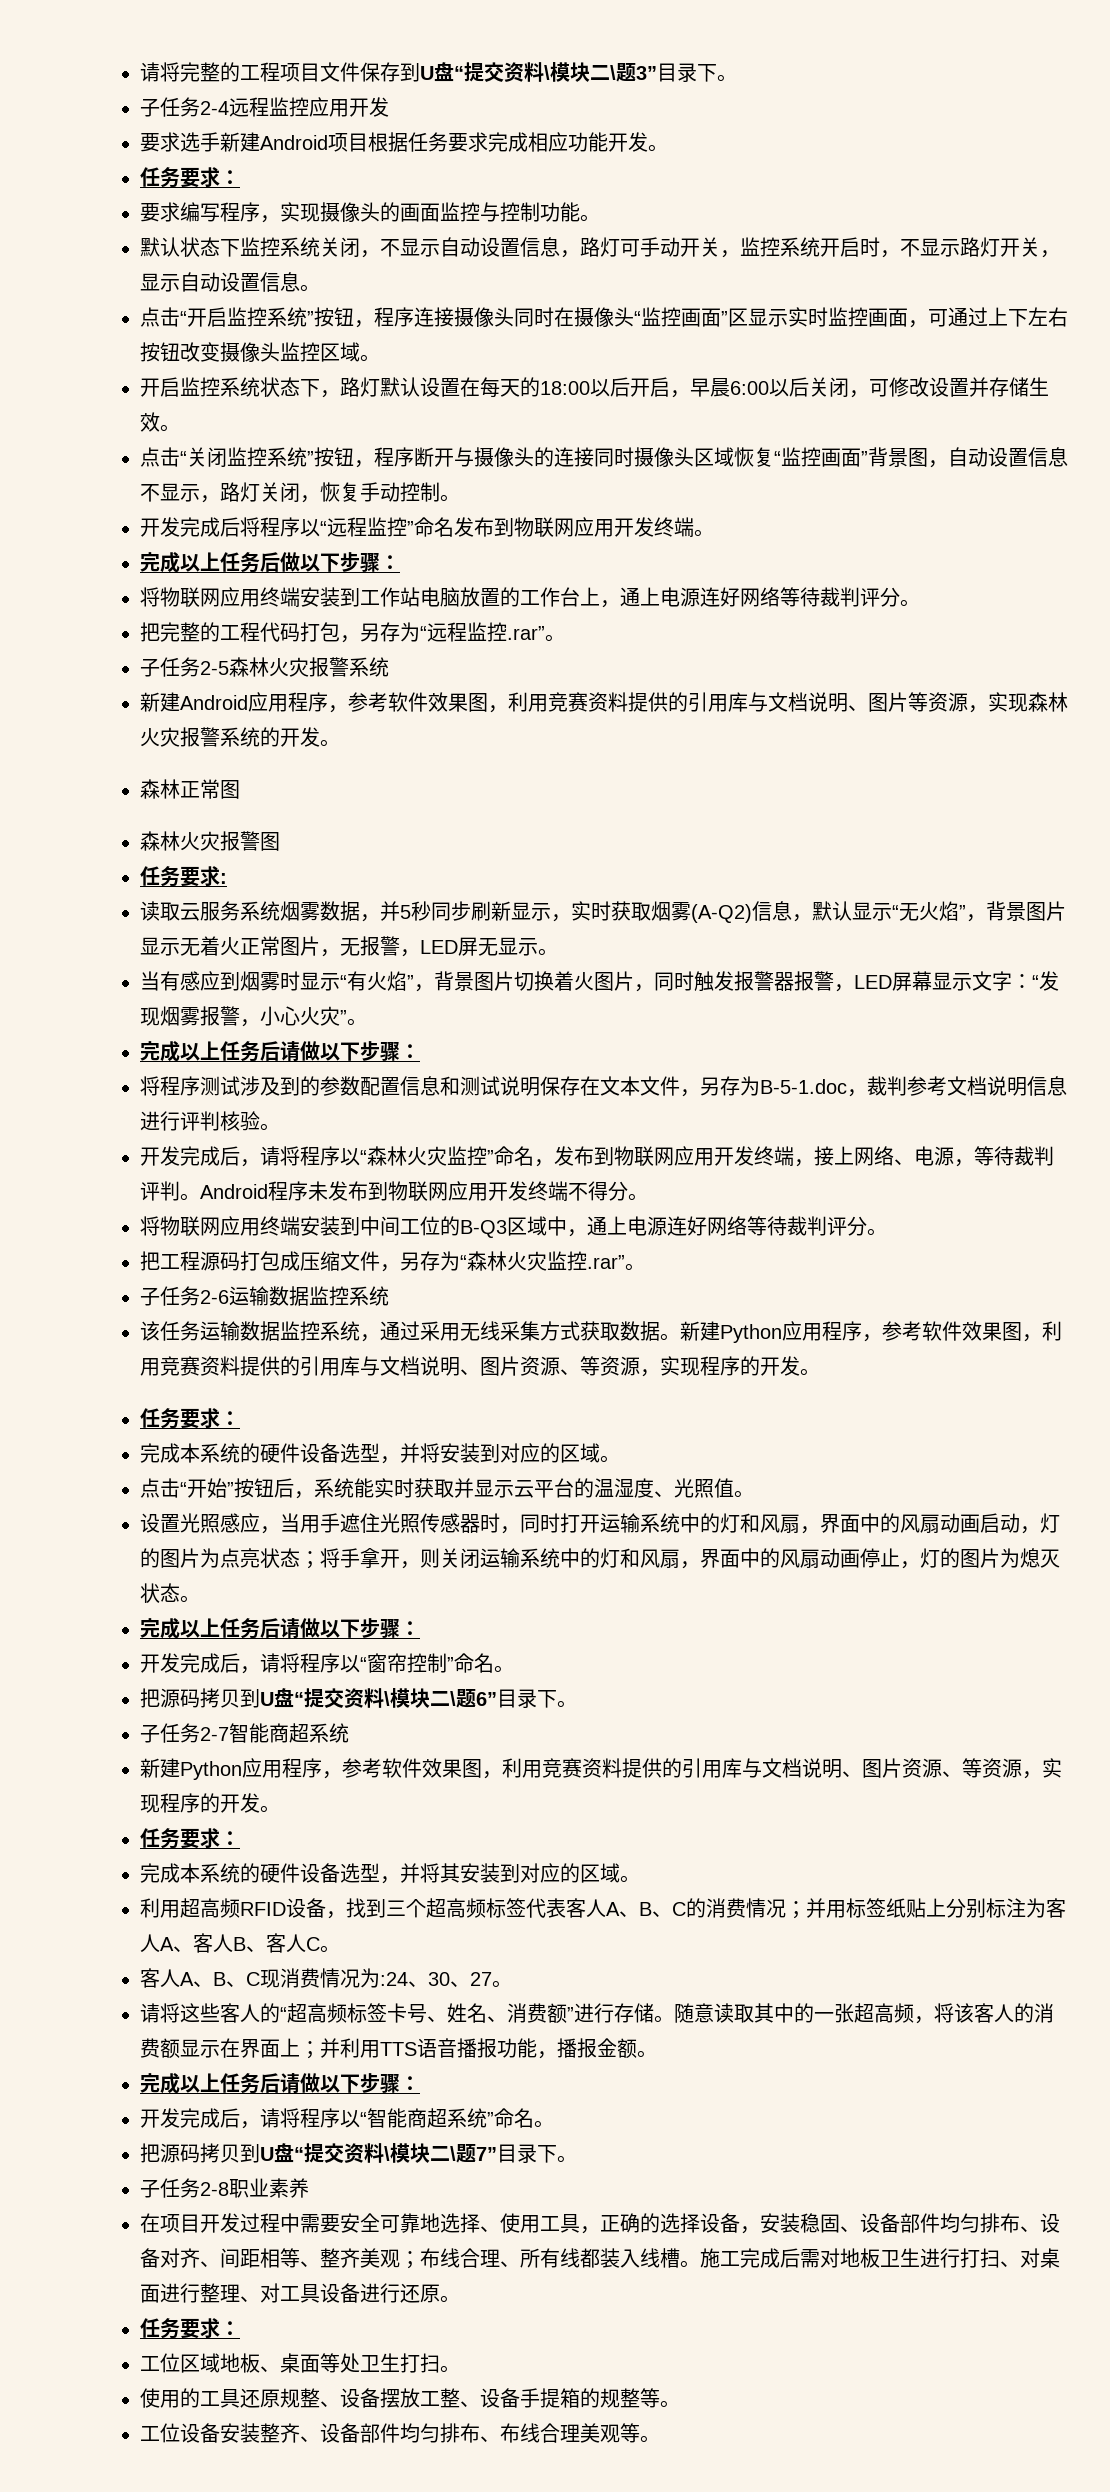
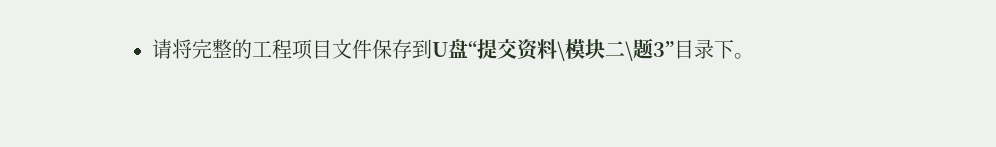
[139,97,389,117] [139,132,668,152] [139,167,240,188] [139,202,600,223] [139,237,1060,258] [139,272,320,292] [139,307,1068,328] [139,342,380,362] [139,377,1049,398] [139,412,180,432] [139,447,1068,468] [139,482,460,503] [139,517,714,538] [139,551,400,573] [139,587,920,608] [139,622,565,643] [139,657,389,677] [139,692,1068,713] [139,727,340,747] [139,779,240,799] [139,831,280,851] [139,866,227,887] [139,901,1066,923] [139,936,558,957] [139,971,1059,992] [139,1006,367,1027] [139,1040,420,1062] [139,1076,1067,1097] [139,1111,280,1131] [139,1146,1054,1167] [139,1181,648,1202] [139,1216,887,1238] [139,1251,645,1272] [139,1286,389,1306] [139,1321,1062,1343] [139,1356,820,1377] [139,1408,240,1429] [139,1443,620,1464] [139,1478,754,1499] [139,1513,1060,1534] [139,1548,1060,1569] [139,1583,200,1603] [139,1617,420,1639] [139,1653,514,1674] [139,1688,577,1708] [139,1723,349,1743] [139,1758,1062,1780] [139,1793,280,1813] [139,1828,240,1849] [139,1863,640,1884] [139,1898,1066,1919] [139,1933,340,1953] [139,1968,512,1988] [139,2003,1054,2024] [139,2038,657,2059] [139,2072,420,2094] [139,2108,554,2129] [139,2143,577,2163] [139,2178,309,2198] [139,2213,1060,2234] [139,2248,1060,2269] [139,2283,460,2303] [139,2318,240,2339] [139,2353,460,2373] [139,2388,680,2408] [139,2423,660,2443] // 子任务2-4远程监控应用开发 // 要求选手新建Android项目根据任务要求完成相应功能开发。 // 任务要求： // 要求编写程序，实现摄像头的画面监控与控制功能。 // 默认状态下监控系统关闭，不显示自动设置信息，路灯可手动开关，监控系统开启时，不显示路灯开关，显示自动设置信息。 // 点击“开启监控系统”按钮，程序连接摄像头同时在摄像头“监控画面”区显示实时监控画面，可通过上下左右按钮改变摄像头监控区域。 // 开启监控系统状态下，路灯默认设置在每天的18:00以后开启，早晨6:00以后关闭，可修改设置并存储生效。 // 点击“关闭监控系统”按钮，程序断开与摄像头的连接同时摄像头区域恢复“监控画面”背景图，自动设置信息不显示，路灯关闭，恢复手动控制。 // 开发完成后将程序以“远程监控”命名发布到物联网应用开发终端。 // 完成以上任务后做以下步骤： // 将物联网应用终端安装到工作站电脑放置的工作台上，通上电源连好网络等待裁判评分。 // 把完整的工程代码打包，另存为“远程监控.rar”。 // 子任务2-5森林火灾报警系统 // 新建Android应用程序，参考软件效果图，利用竞赛资料提供的引用库与文档说明、图片等资源，实现森林火灾报警系统的开发。 // 森林正常图 // 森林火灾报警图 // 任务要求: // 读取云服务系统烟雾数据，并5秒同步刷新显示，实时获取烟雾(A-Q2)信息，默认显示“无火焰”，背景图片显示无着火正常图片，无报警，LED屏无显示。 // 当有感应到烟雾时显示“有火焰”，背景图片切换着火图片，同时触发报警器报警，LED屏幕显示文字：“发现烟雾报警，小心火灾”。 // 完成以上任务后请做以下步骤： // 将程序测试涉及到的参数配置信息和测试说明保存在文本文件，另存为B-5-1.doc，裁判参考文档说明信息进行评判核验。 // 开发完成后，请将程序以“森林火灾监控”命名，发布到物联网应用开发终端，接上网络、电源，等待裁判评判。Android程序未发布到物联网应用开发终端不得分。 // 将物联网应用终端安装到中间工位的B-Q3区域中，通上电源连好网络等待裁判评分。 // 把工程源码打包成压缩文件，另存为“森林火灾监控.rar”。 // 子任务2-6运输数据监控系统 // 该任务运输数据监控系统，通过采用无线采集方式获取数据。新建Python应用程序，参考软件效果图，利用竞赛资料提供的引用库与文档说明、图片资源、等资源，实现程序的开发。 // 任务要求： // 完成本系统的硬件设备选型，并将安装到对应的区域。 // 点击“开始”按钮后，系统能实时获取并显示云平台的温湿度、光照值。 // 设置光照感应，当用手遮住光照传感器时，同时打开运输系统中的灯和风扇，界面中的风扇动画启动，灯的图片为点亮状态；将手拿开，则关闭运输系统中的灯和风扇，界面中的风扇动画停止，灯的图片为熄灭状态。 // 完成以上任务后请做以下步骤： // 开发完成后，请将程序以“窗帘控制”命名。 // 把源码拷贝到U盘“提交资料\模块二\题6”目录下。 // 子任务2-7智能商超系统 // 新建Python应用程序，参考软件效果图，利用竞赛资料提供的引用库与文档说明、图片资源、等资源，实现程序的开发。 // 任务要求： // 完成本系统的硬件设备选型，并将其安装到对应的区域。 // 利用超高频RFID设备，找到三个超高频标签代表客人A、B、C的消费情况；并用标签纸贴上分别标注为客人A、客人B、客人C。 // 客人A、B、C现消费情况为:24、30、27。 // 请将这些客人的“超高频标签卡号、姓名、消费额”进行存储。随意读取其中的一张超高频，将该客人的消费额显示在界面上；并利用TTS语音播报功能，播报金额。 // 完成以上任务后请做以下步骤： // 开发完成后，请将程序以“智能商超系统”命名。 // 把源码拷贝到U盘“提交资料\模块二\题7”目录下。 // 子任务2-8职业素养 // 在项目开发过程中需要安全可靠地选择、使用工具，正确的选择设备，安装稳固、设备部件均匀排布、设备对齐、间距相等、整齐美观；布线合理、所有线都装入线槽。施工完成后需对地板卫生进行打扫、对桌面进行整理、对工具设备进行还原。 // 任务要求： // 工位区域地板、桌面等处卫生打扫。 // 使用的工具还原规整、设备摆放工整、设备手提箱的规整等。 // 工位设备安装整齐、设备部件均匀排布、布线合理美观等。 -> (755, 56) none

